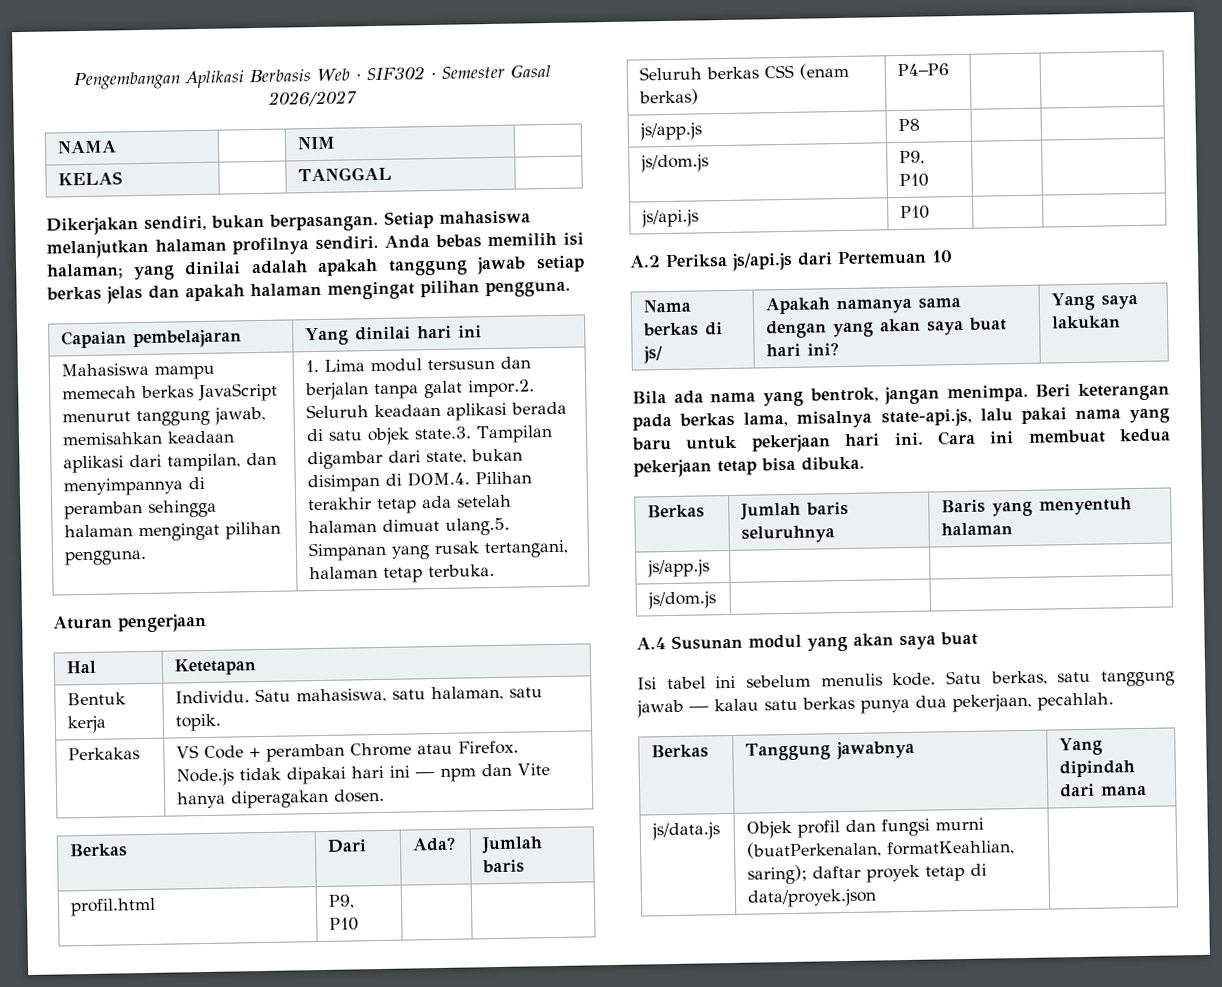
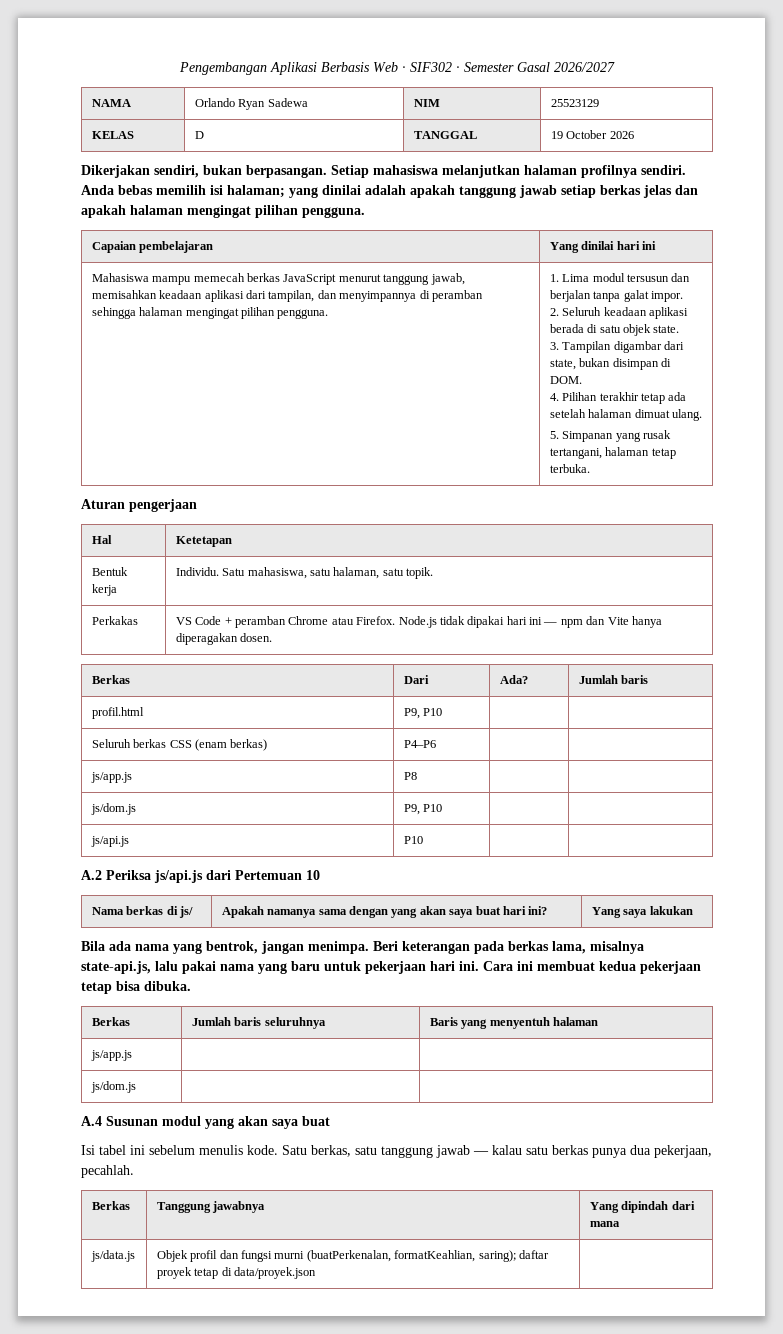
(118, 147) none -> [194,98,308,110] Orlando Ryan Sadewa
(337, 143) none -> [550,99,599,107] 25523129
(124, 178) none -> [194,131,204,139] D
(393, 174) none -> [550,130,634,139] 19 October 2026
[468,379,536,398] impor.2. -> [651,291,684,302] [549,308,559,316] impor. // 2.
[414,426,473,440] state.3. -> [653,325,680,333] [549,342,559,350] state. // 3.
[407,471,471,487] DOM.4. -> [549,376,582,384] [549,393,559,401] DOM. // 4.
[445,517,511,536] ulang.5. -> [672,409,703,421] [549,431,559,439] ulang. // 5.

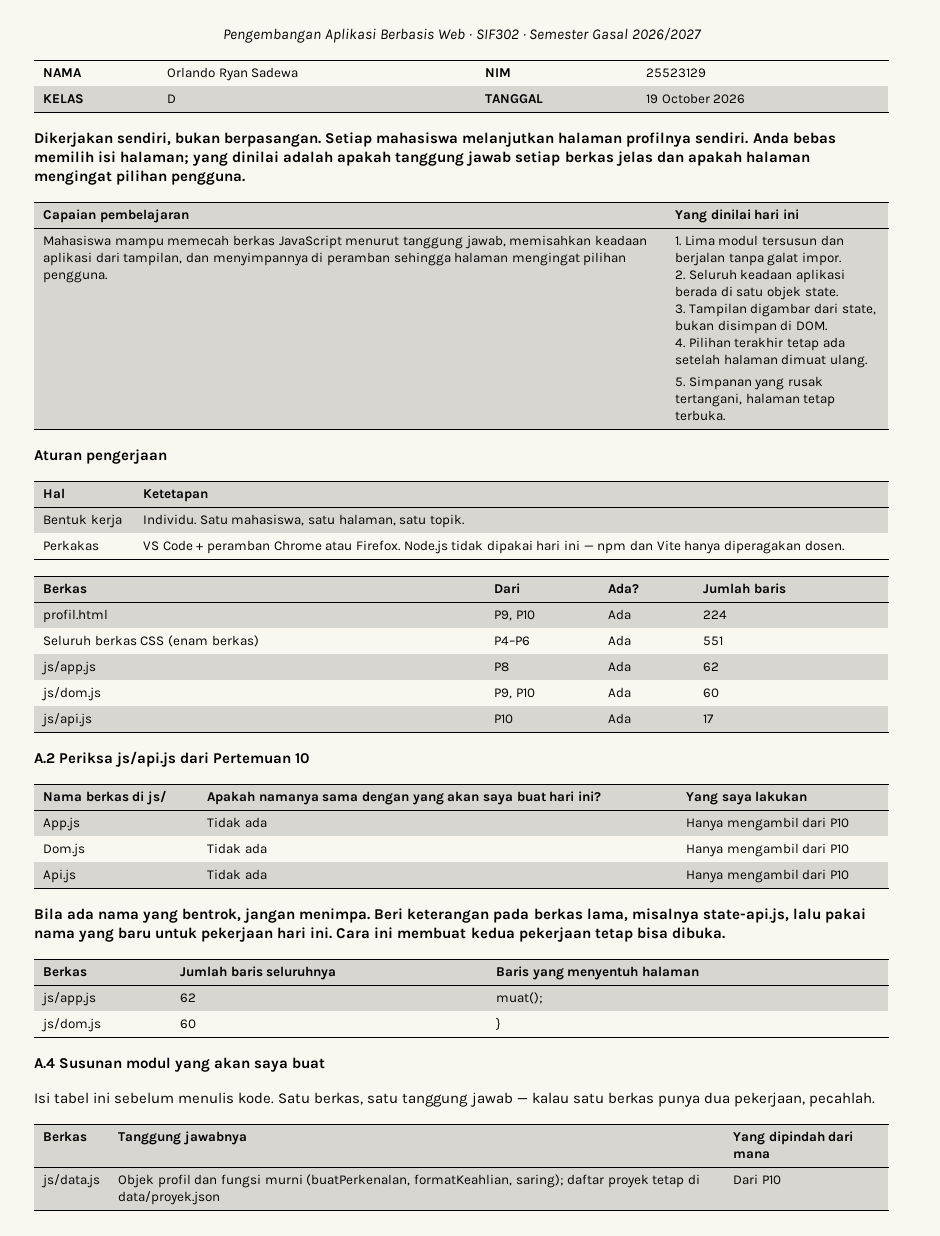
(443, 712) | -> [607,609,631,620] [702,610,727,619] Ada | 224
(436, 744) | -> [607,635,631,646] [702,636,723,646] Ada | 551
(417, 776) | -> [607,661,631,672] [702,662,719,672] Ada | 62
(443, 808) | -> [607,687,631,698] [702,688,719,698] Ada | 60
(423, 840) | -> [607,713,631,724] [702,714,714,723] Ada | 17
(693, 910) none -> [42,817,80,831] [206,817,267,828] [685,817,849,831] [42,843,85,857] [206,843,267,854] [685,843,849,857] [42,869,76,883] [206,869,267,880] [685,869,849,883] // App.js | Tidak ada | Hanya mengambil dari P10 // Dom.js | Tidak ada | Hanya mengambil dari P10 // Api.js | Tidak ada | Hanya mengambil dari P10
[90,1081,136,1093] | // js/dom.js | | -> [179,993,196,1003] [495,992,543,1004] [40,1018,101,1032] [179,1019,196,1029] [495,1017,501,1030] 62 | muat(); // js/dom.js | 60 | }
(317, 1273) none -> [732,1174,781,1185] Dari P10

